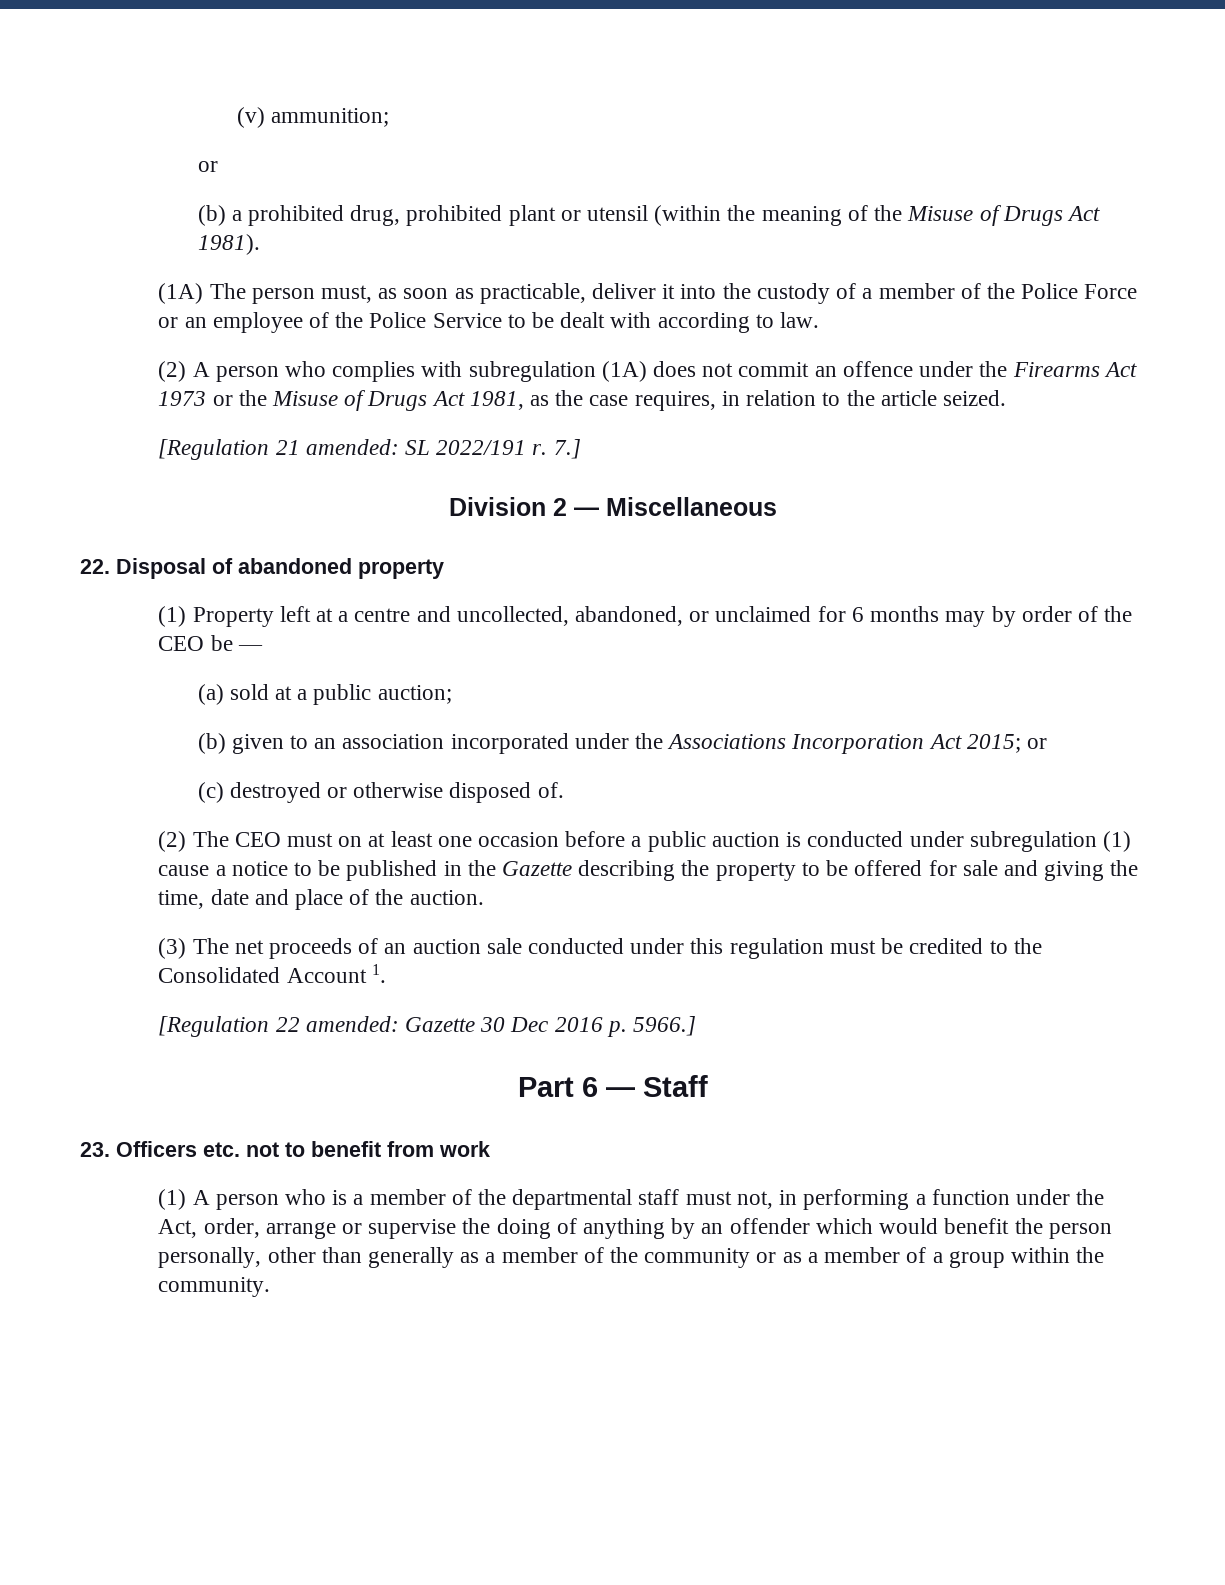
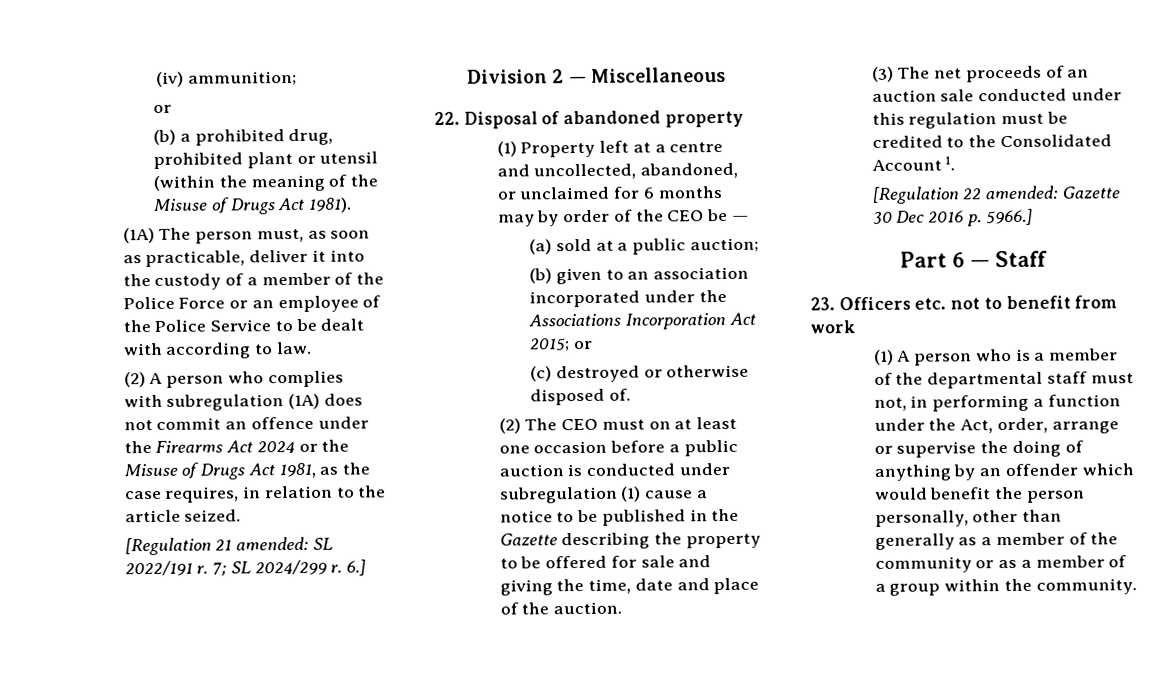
[236,107,265,128] (v) -> [156,71,185,87] (iv)
[158,391,207,406] 1973 -> [256,441,295,454] 2024
[553,439,581,459] 7.] -> [212,559,367,577] 7; SL 2024/299 r. 6.]

